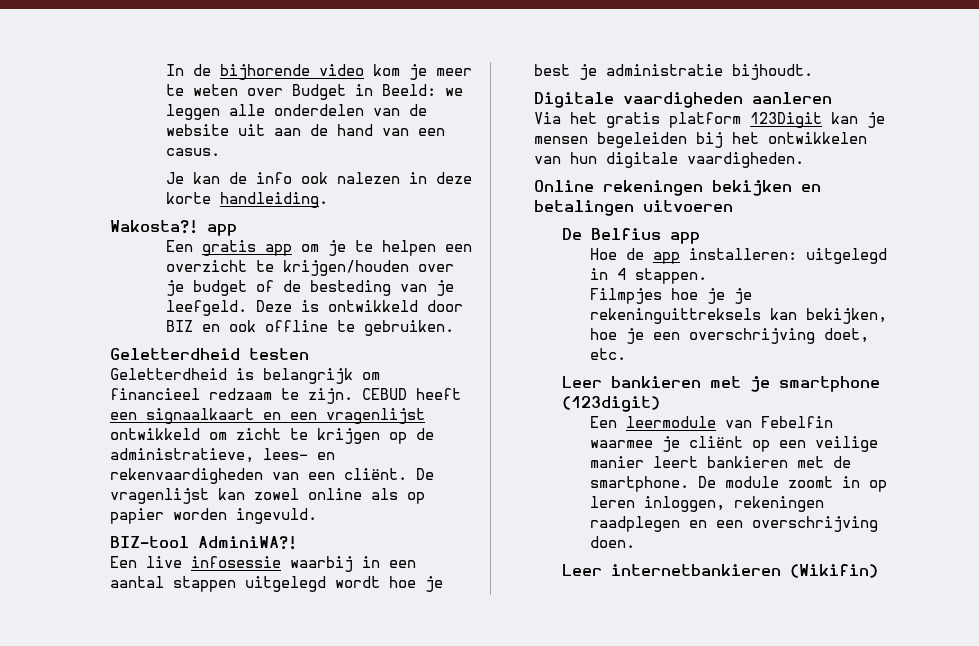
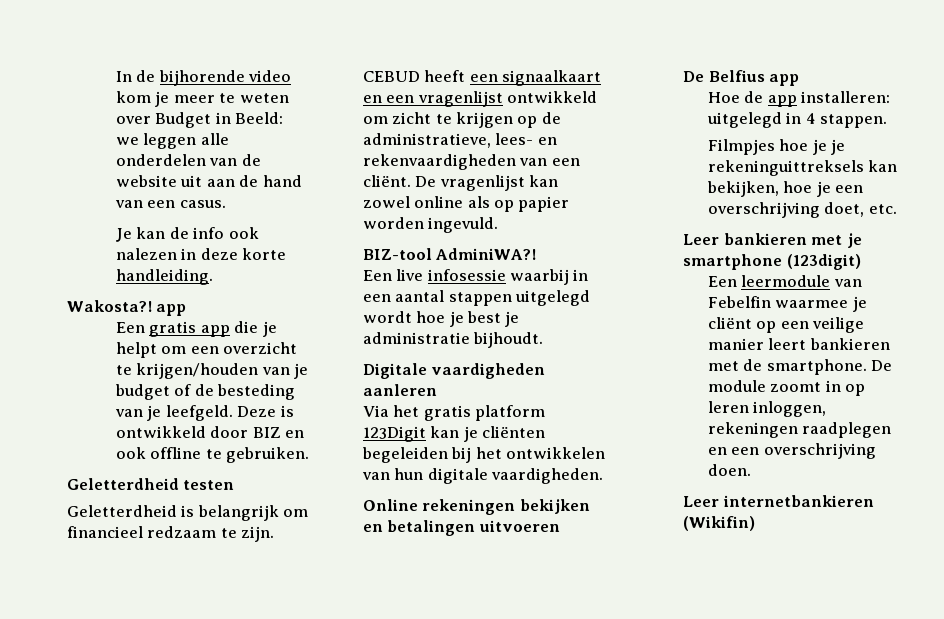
[301,240,437,256] om je te helpen -> [234,321,277,337] [115,342,187,358] die je helpt om
[418,264,455,272] over -> [261,367,290,375] van
[534,136,589,144] mensen -> [482,426,546,438] cliënten

